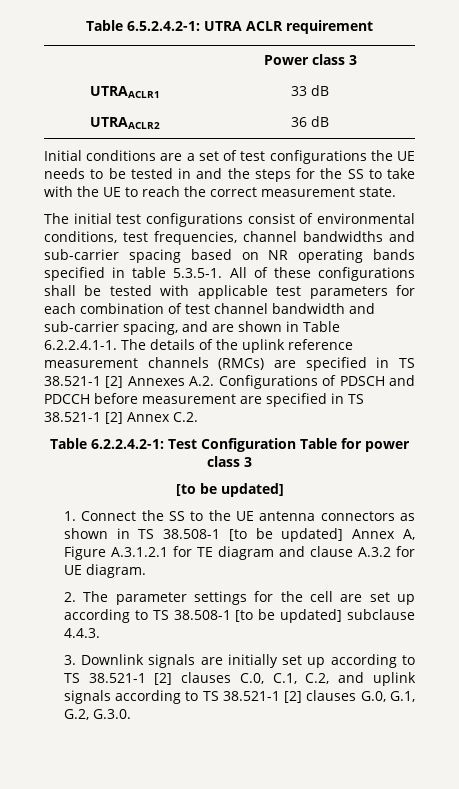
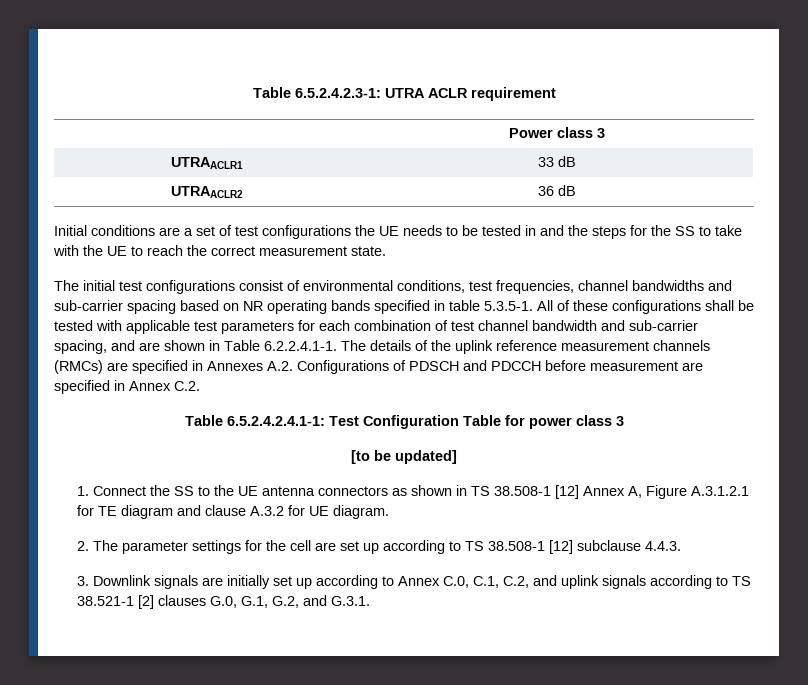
[86,20,200,31] Table 6.5.2.4.2-1: -> [252,87,381,98] Table 6.5.2.4.2.3-1:
[399,358,416,368] [44,376,124,388] TS 38.521-1 [2] -> (203, 365) none
[348,394,364,404] [44,412,123,424] TS 38.521-1 [2] -> (125, 385) none
[91,439,165,449] 6.2.2.4.2-1: -> [226,416,325,426] 6.5.2.4.2.4.1-1:
[228,528,344,542] [to be updated] -> [555,485,580,499] [12]
[235,609,343,623] [to be updated] -> [549,540,574,554] [12]
[63,672,232,685] TS 38.521-1 [2] clauses -> [398,576,441,586] Annex
[92,709,131,719] G.3.0. -> [303,595,371,606] and G.3.1.

